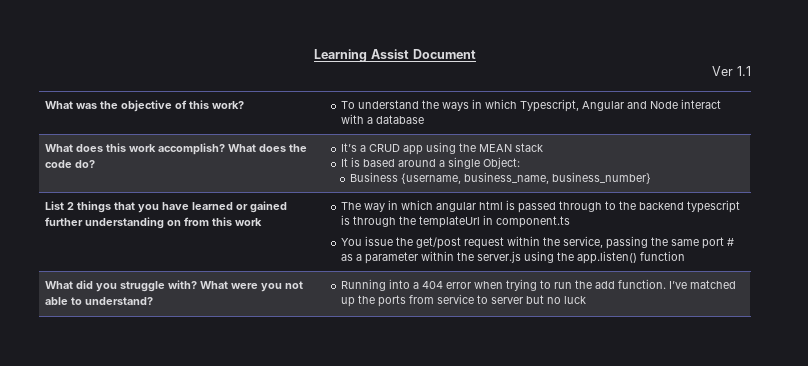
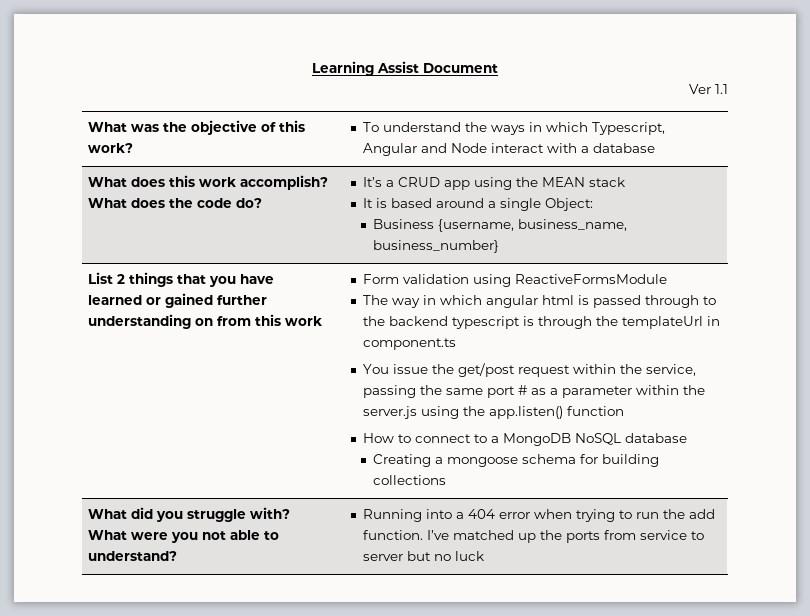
(263, 222) none -> [363,274,668,287] Form validation using ReactiveFormsModule //
(685, 256) none -> [363,433,688,446] [373,454,660,467] [373,475,447,485] // How to connect to a MongoDB NoSQL database // Creating a mongoose schema for building collections

